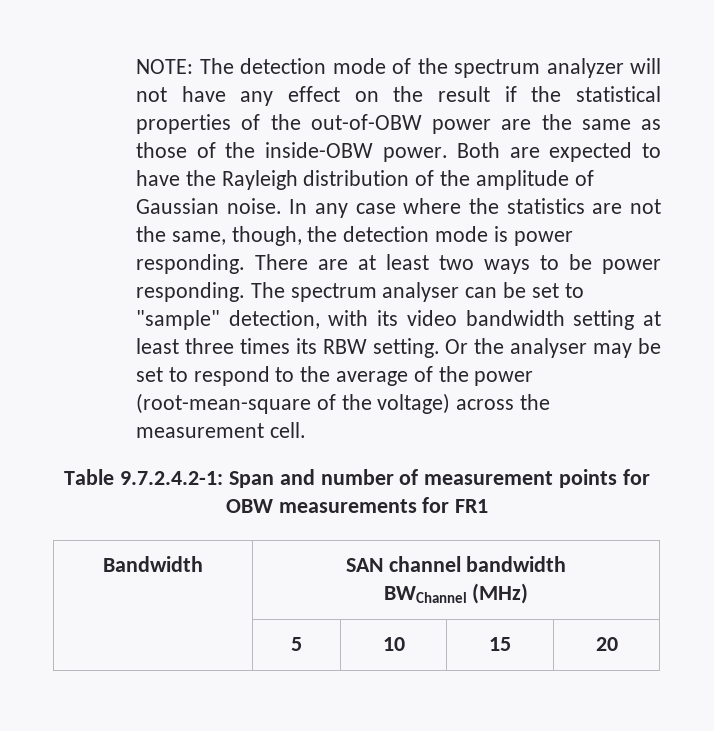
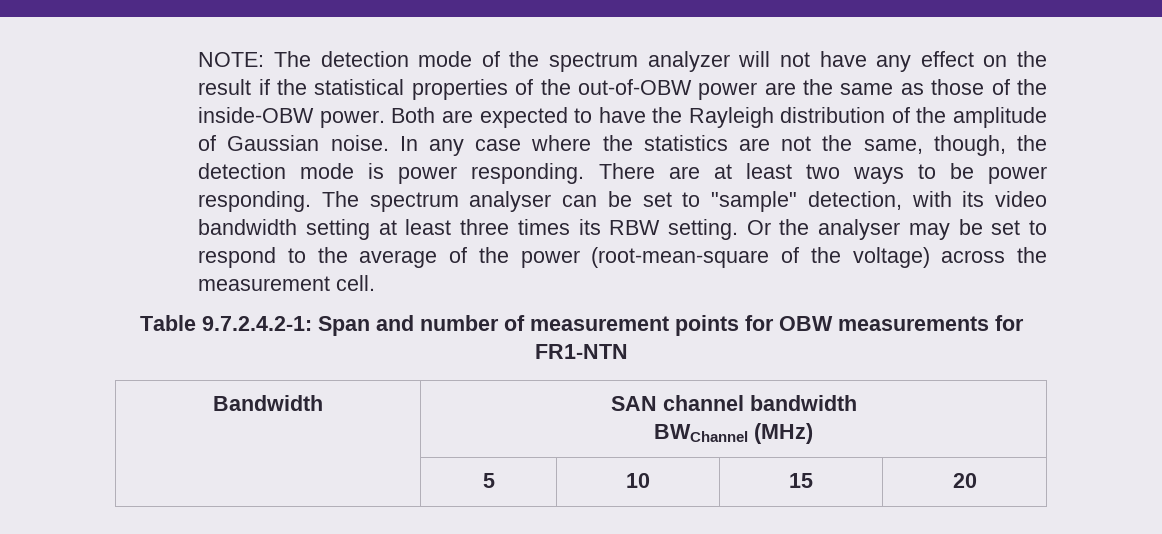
[455,499,489,513] FR1 -> [534,344,628,359] FR1-NTN

